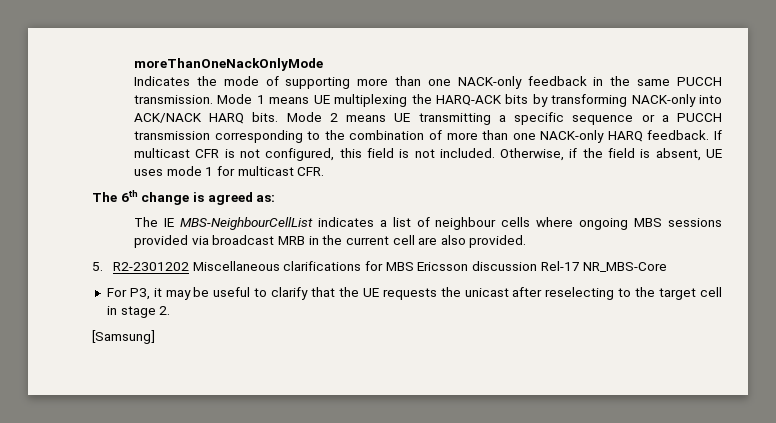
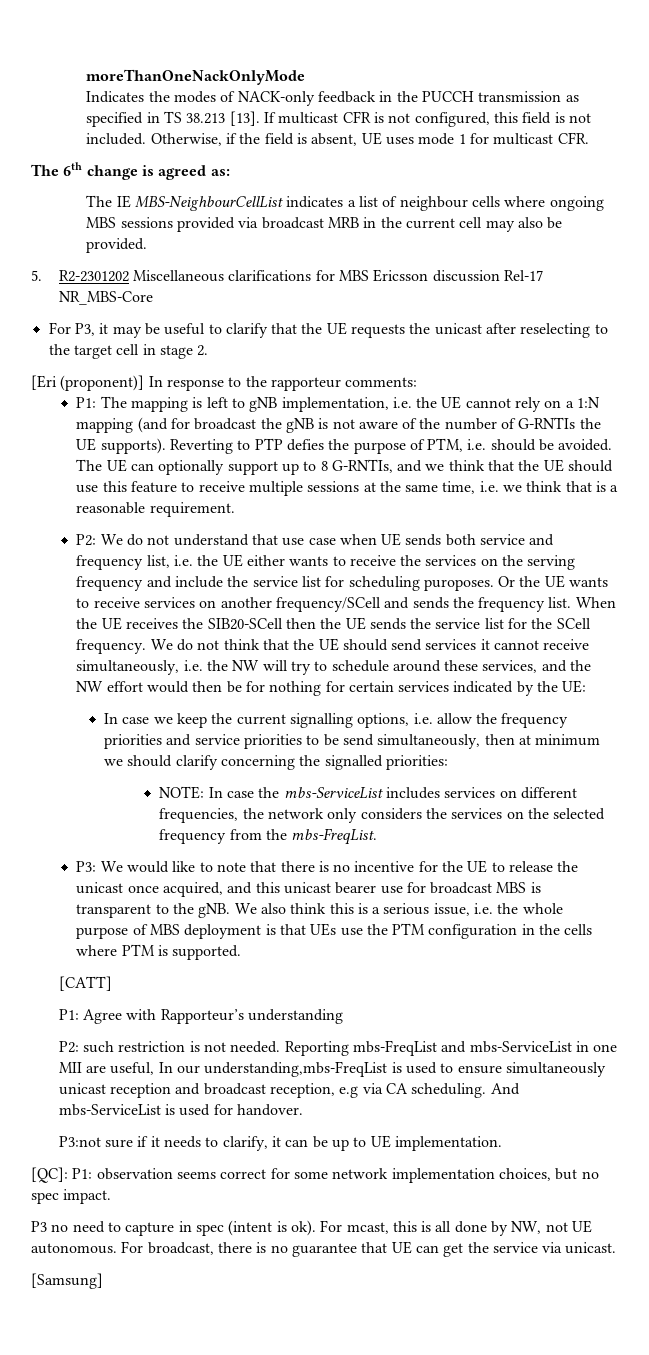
[223,76,722,89] [133,94,722,107] [133,112,722,125] [133,130,710,143] mode of supporting more than one NACK-only feedback in the same PUCCH transmission. Mode 1 means UE multiplexing the HARQ-ACK bits by transforming NACK-only into ACK/NACK HARQ bits. Mode 2 means UE transmitting a specific sequence or a PUCCH transmission corresponding to the combination of more than one NACK-only HARQ feedback. -> [174,91,579,106] [86,111,260,127] modes of NACK-only feedback in the PUCCH transmission as specified in TS 38.213 [13].
[418,235,466,245] are also -> [485,217,563,232] may also be
(171, 310) none -> [31,375,418,391] [76,396,601,412] [76,417,601,433] [76,438,613,454] [76,459,614,475] [76,481,619,496] [76,502,235,517] [76,533,555,546] [76,554,576,570] [76,575,609,591] [76,597,616,612] [76,617,591,630] [76,638,590,654] [76,660,592,675] [76,680,587,696] [103,713,569,728] [103,734,601,749] [103,755,448,770] [159,786,577,799] [159,808,606,823] [159,828,378,845] [76,860,579,873] [76,882,541,897] [76,903,563,918] [76,923,593,939] [76,944,242,960] [58,976,112,991] [58,1009,343,1024] [58,1040,618,1056] [58,1061,606,1077] [58,1083,520,1098] [58,1104,303,1116] [58,1135,502,1151] [31,1167,599,1183] [31,1189,112,1204] [31,1220,593,1236] [31,1241,617,1257] // [Eri (proponent)] In response to the rapporteur comments: // P1: The mapping is left to gNB implementation, i.e. the UE cannot rely on a 1:N mapping (and for broadcast the gNB is not aware of the number of G-RNTIs the UE supports). Reverting to PTP defies the purpose of PTM, i.e. should be avoided. The UE can optionally support up to 8 G-RNTIs, and we think that the UE should use this feature to receive multiple sessions at the same time, i.e. we think that is a reasonable requirement. // P2: We do not understand that use case when UE sends both service and frequency list, i.e. the UE either wants to receive the services on the serving frequency and include the service list for scheduling puroposes. Or the UE wants to receive services on another frequency/SCell and sends the frequency list. When the UE receives the SIB20-SCell then the UE sends the service list for the SCell frequency. We do not think that the UE should send services it cannot receive simultaneously, i.e. the NW will try to schedule around these services, and the NW effort would then be for nothing for certain services indicated by the UE: // In case we keep the current signalling options, i.e. allow the frequency priorities and service priorities to be send simultaneously, then at minimum we should clarify concerning the signalled priorities: // NOTE: In case the mbs-ServiceList includes services on different frequencies, the network only considers the services on the selected frequency from the mbs-FreqList. // P3: We would like to note that there is no incentive for the UE to release the unicast once acquired, and this unicast bearer use for broadcast MBS is transparent to the gNB. We also think this is a serious issue, i.e. the whole purpose of MBS deployment is that UEs use the PTM configuration in the cells where PTM is supported. // [CATT] // P1: Agree with Rapporteur’s understanding // P2: such restriction is not needed. Reporting mbs-FreqList and mbs-ServiceList in one MII are useful, In our understanding,mbs-FreqList is used to ensure simultaneously unicast reception and broadcast reception, e.g via CA scheduling. And mbs-ServiceList is used for handover. // P3:not sure if it needs to clarify, it can be up to UE implementation. // [QC]: P1: observation seems correct for some network implementation choices, but no spec impact. // P3 no need to capture in spec (intent is ok). For mcast, this is all done by NW, not UE autonomous. For broadcast, there is no guarantee that UE can get the service via unicast.

